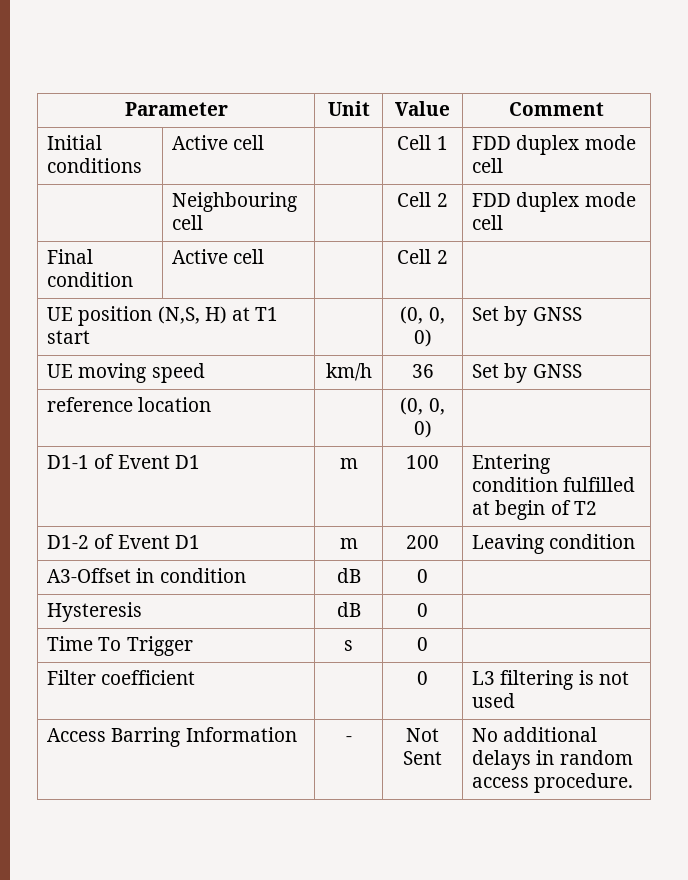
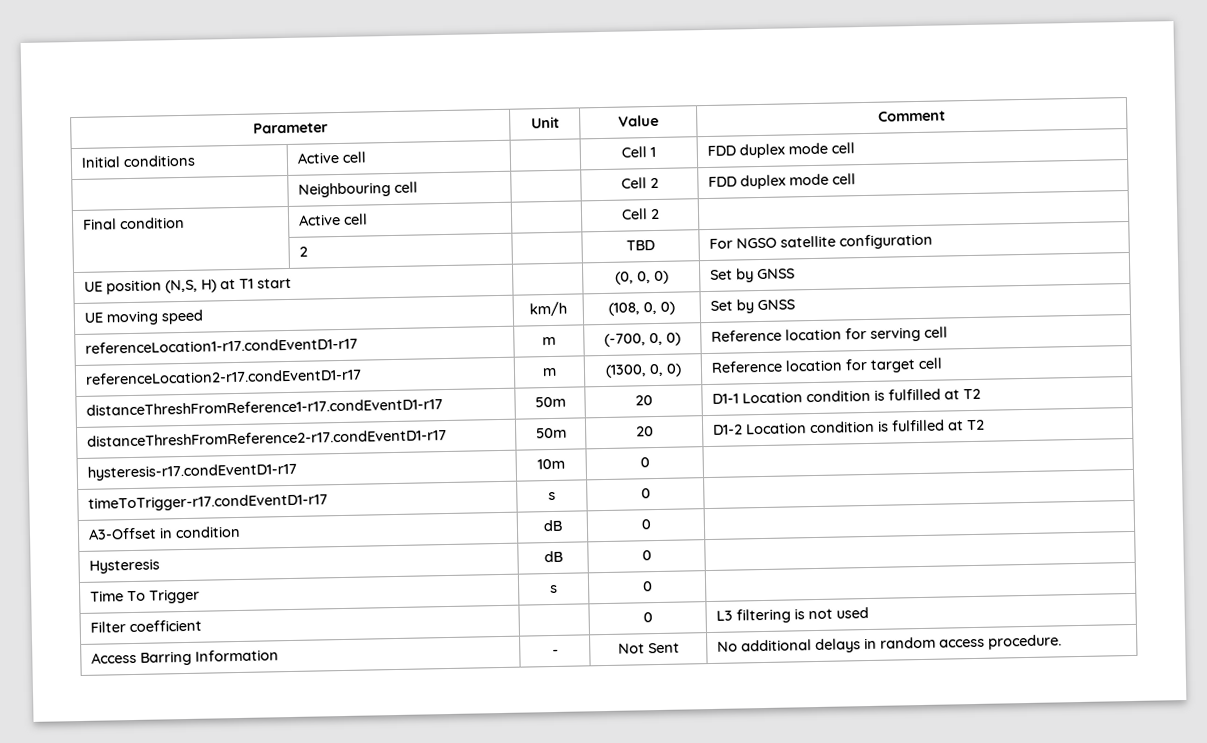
(448, 257) none -> [299,246,309,257] [626,240,655,251] [709,233,934,250] // | 2 | | TBD | For NGSO satellite configuration
[411,364,434,378] [472,363,582,383] [47,397,212,412] [400,397,445,415] [413,420,432,438] [47,454,200,469] [339,458,358,469] [406,455,439,469] [472,454,551,474] [472,477,636,492] [472,500,597,520] [47,534,200,549] [339,538,358,549] [406,535,439,549] [472,534,636,554] 36 | Set by GNSS // reference location | | (0, 0, 0) | // D1-1 of Event D1 | m | 100 | Entering condition fulfilled at begin of T2 // D1-2 of Event D1 | m | 200 | Leaving condition -> [608,301,675,316] [710,299,796,314] [85,337,359,354] [542,336,556,346] [604,332,681,347] [711,326,949,342] [85,368,363,385] [542,367,557,377] [604,363,682,378] [711,357,944,373] [86,398,444,416] [534,396,566,408] [634,395,653,406] [712,388,982,404] [87,428,448,447] [535,427,567,439] [635,426,654,437] [713,419,986,435] [87,462,298,481] [537,458,565,470] [639,457,650,468] [88,493,329,512] [548,491,556,501] [640,488,651,499] (108, 0, 0) | Set by GNSS // referenceLocation1-r17.condEventD1-r17 | m | (-700, 0, 0) | Reference location for serving cell // referenceLocation2-r17.condEventD1-r17 | m | (1300, 0, 0) | Reference location for target cell // distanceThreshFromReference1-r17.condEventD1-r17 | 50m | 20 | D1-1 Location condition is fulfilled at T2 // distanceThreshFromReference2-r17.condEventD1-r17 | 50m | 20 | D1-2 Location condition is fulfilled at T2 // hysteresis-r17.condEventD1-r17 | 10m | 0 | // timeToTrigger-r17.condEventD1-r17 | s | 0 |

